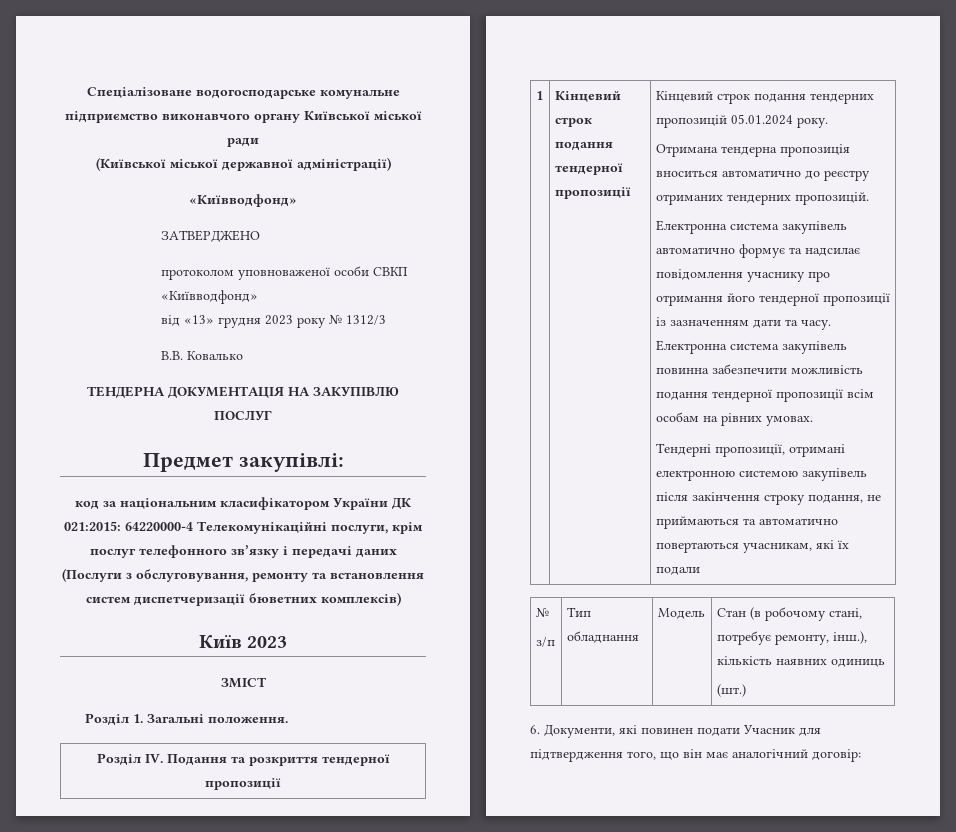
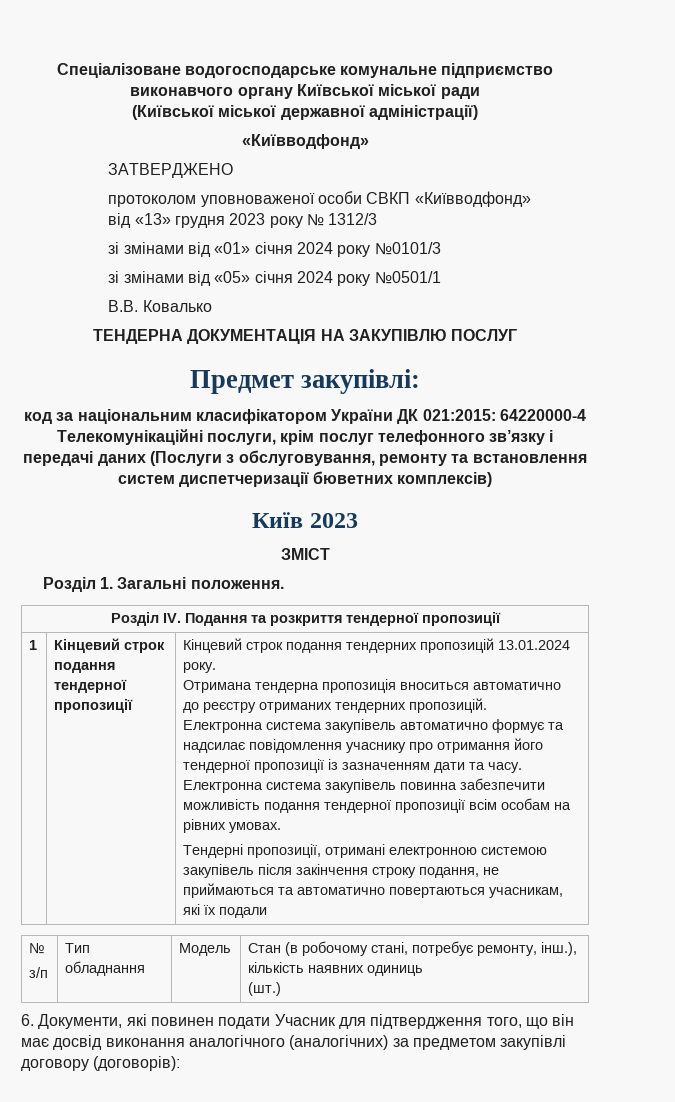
(387, 320) none -> [108,242,441,257] [108,271,441,286] // зі змінами від «01» січня 2024 року №0101/3 // зі змінами від «05» січня 2024 року №0501/1
[730,114,793,125] 05.01.2024 -> [498,640,571,650] 13.01.2024
[732,749,861,762] аналогічний договір: -> [53,1035,567,1050] [21,1056,181,1071] досвід виконання аналогічного (аналогічних) за предметом закупівлі договору (договорів):

